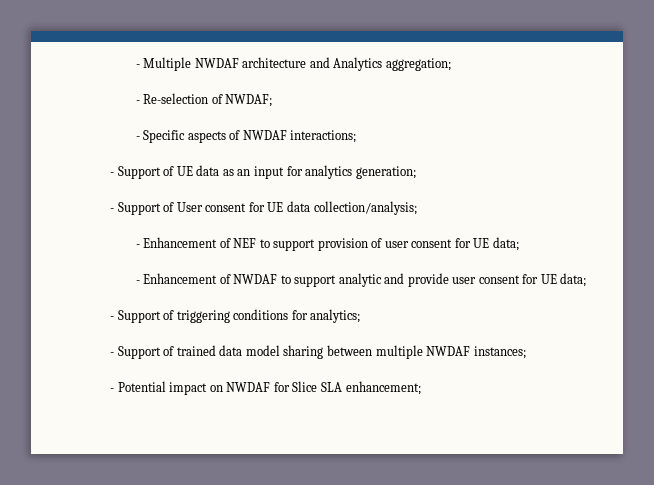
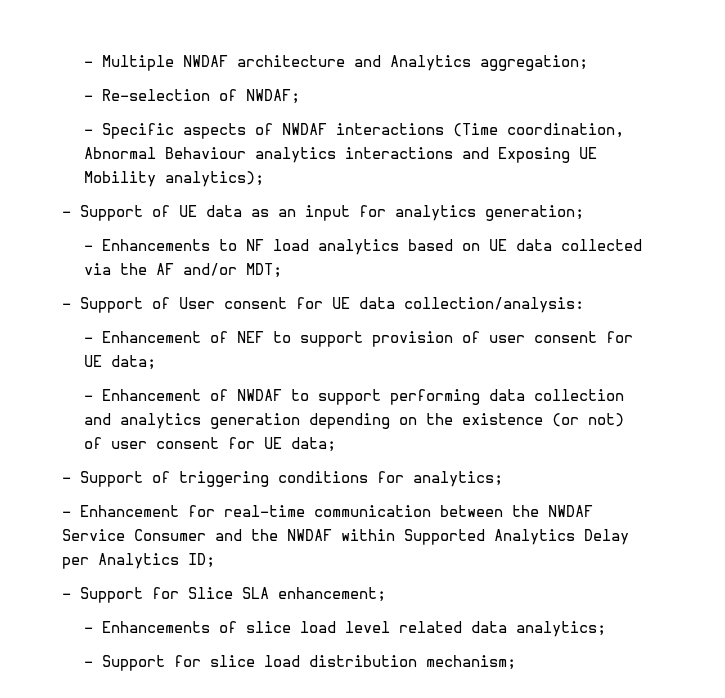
[290,130,357,143] interactions; -> [335,123,624,138] [83,147,597,163] [83,171,264,187] interactions (Time coordination, Abnormal Behaviour analytics interactions and Exposing UE Mobility analytics);
(416, 172) none -> [83,239,642,255] [83,263,282,278] // - Enhancements to NF load analytics based on UE data collected via the AF and/or MDT;
[313,201,417,215] collection/analysis; -> [403,297,584,313] collection/analysis:
[338,273,449,287] analytic and provide -> [389,389,624,405] [83,413,624,429] [83,437,102,449] performing data collection and analytics generation depending on the existence (or not) of
[117,345,526,359] [110,381,421,395] Support of trained data model sharing between multiple NWDAF instances; // - Potential impact on NWDAF for Slice SLA enhancement; -> [79,505,593,517] [61,529,629,545] [61,553,215,569] [61,587,386,603] [83,621,606,637] [83,655,516,671] Enhancement for real-time communication between the NWDAF Service Consumer and the NWDAF within Supported Analytics Delay per Analytics ID; // - Support for Slice SLA enhancement; // - Enhancements of slice load level related data analytics; // - Support for slice load distribution mechanism;

